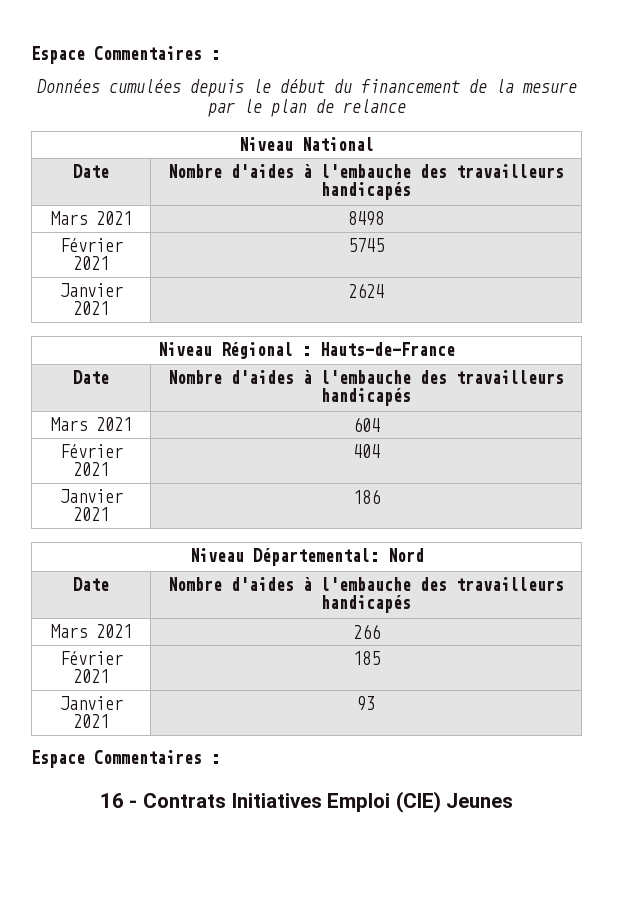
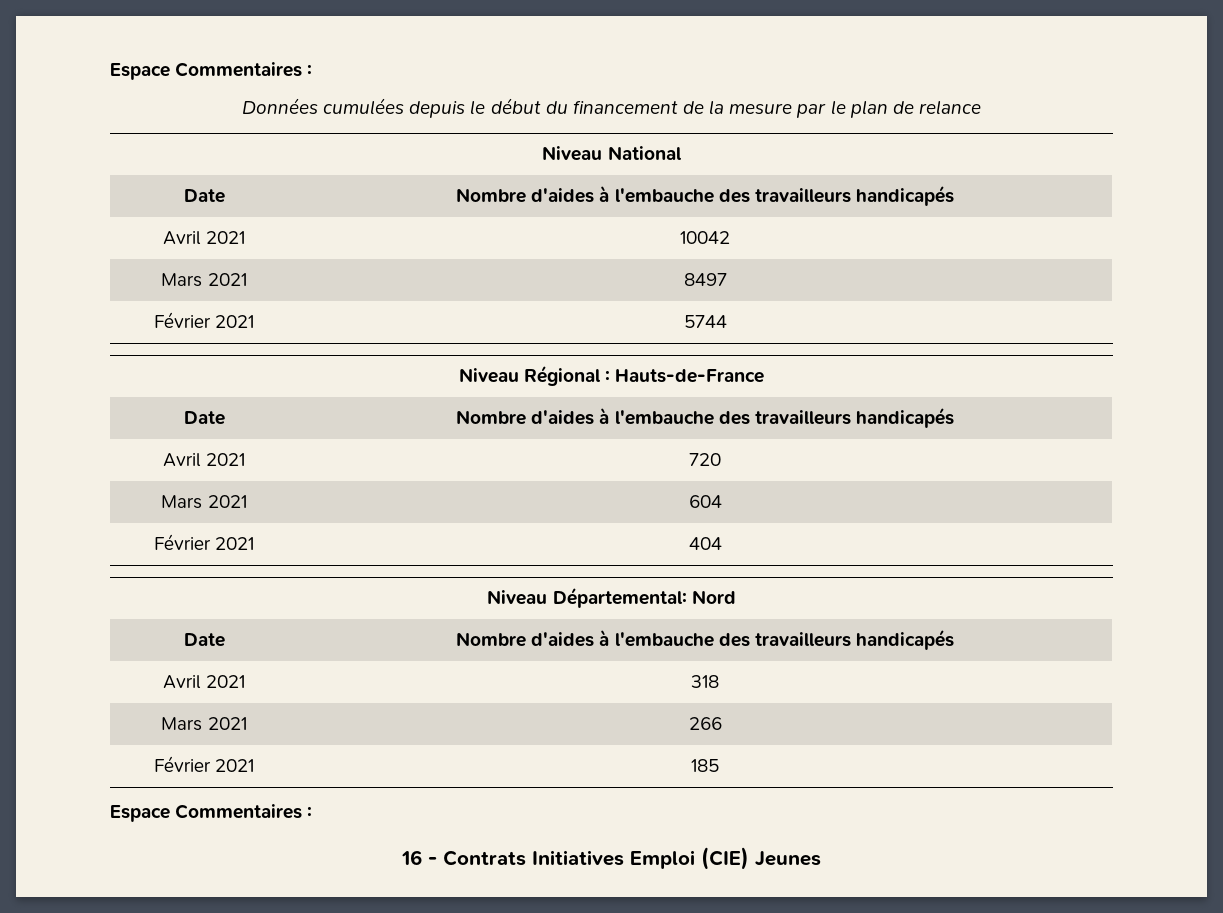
[50,211,132,225] [348,211,384,226] [59,238,123,252] [73,256,109,270] [348,238,384,252] [59,283,123,297] [73,301,109,315] [348,283,384,298] // Mars 2021 | 8498 // Février 2021 | 5745 // Janvier 2021 | 2624 -> [162,231,246,245] [680,231,731,244] [161,273,247,287] [683,273,727,286] [153,312,255,328] [683,315,727,328] // Avril 2021 | 10042 // Mars 2021 | 8497 // Février 2021 | 5744
(411, 397) none -> [162,453,246,467] [689,453,722,466] // Avril 2021 | 720
[59,489,123,503] [73,507,109,521] [352,489,380,504] // Janvier 2021 | 186 -> (722, 543) none
(411, 604) none -> [162,675,246,689] [691,675,720,688] // Avril 2021 | 318
[59,696,123,710] [73,714,109,728] [357,696,375,711] // Janvier 2021 | 93 -> (720, 765) none

